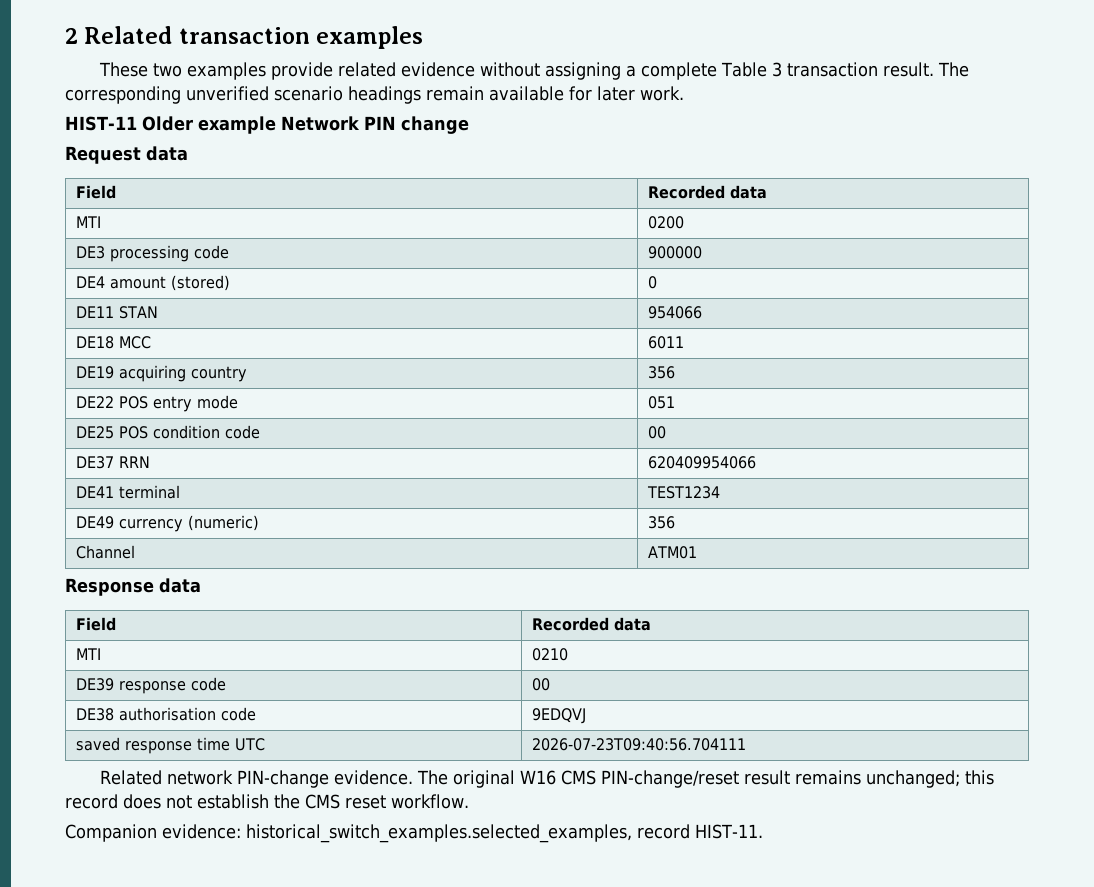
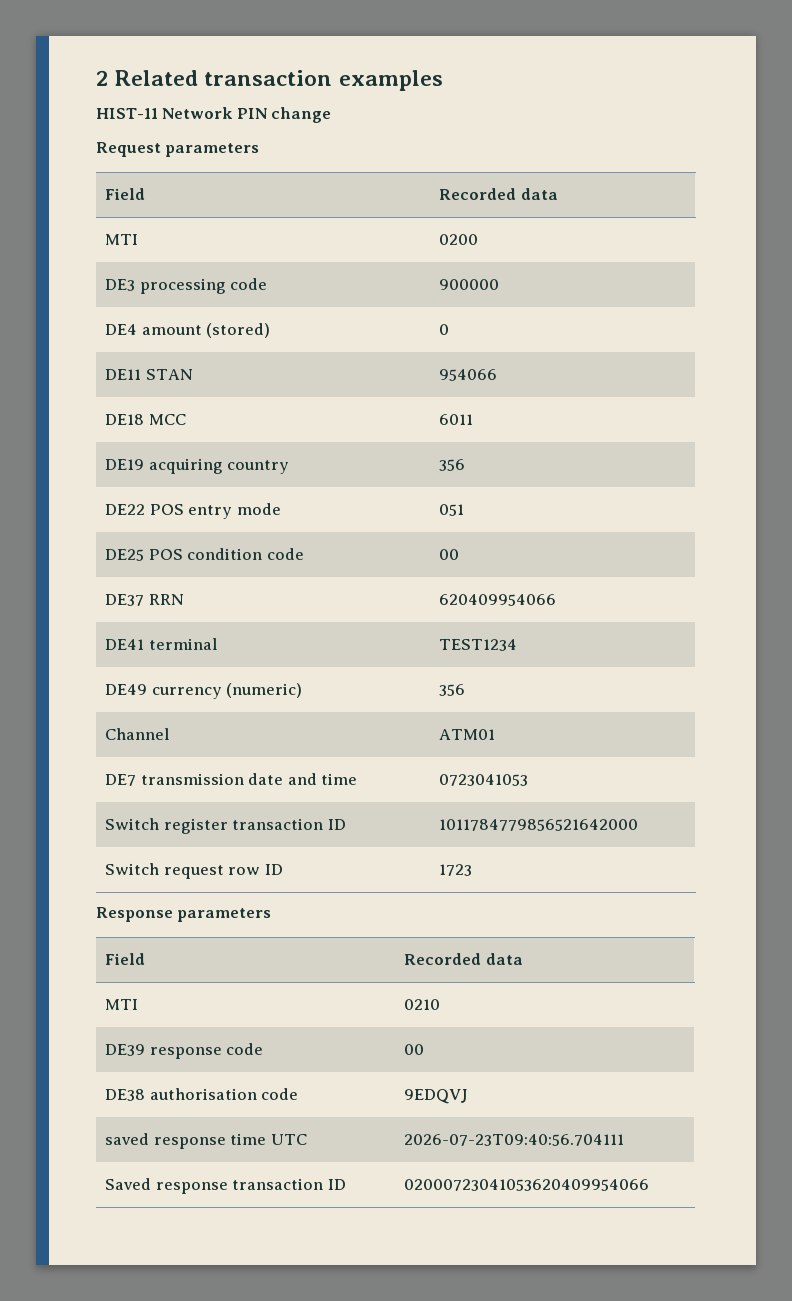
[98,62,969,80] [65,86,684,104] // These two examples provide related evidence without assigning a complete Table 3 transaction result. The corresponding unverified scenario headings remain available for later work. -> (443, 80) none
[141,116,276,134] Older example -> (158, 113) none
[146,146,188,161] data -> [165,143,260,157] parameters
(697, 552) none -> [105,773,358,786] [439,774,529,786] [105,818,346,834] [439,819,639,831] [105,863,283,879] [439,864,473,876] // DE7 transmission date and time | 0723041053 // Switch register transaction ID | 1011784779856521642000 // Switch request row ID | 1723
[159,578,201,593] data -> [177,908,272,922] parameters
[99,770,994,788] [65,794,469,809] [65,824,763,843] // Related network PIN-change evidence. The original W16 CMS PIN-change/reset result remains unchanged; this record does not establish the CMS reset workflow. // Companion evidence: historical_switch_examples.selected_examples, record HIST-11. -> [105,1178,346,1194] [404,1179,650,1191] // Saved response transaction ID | 02000723041053620409954066

